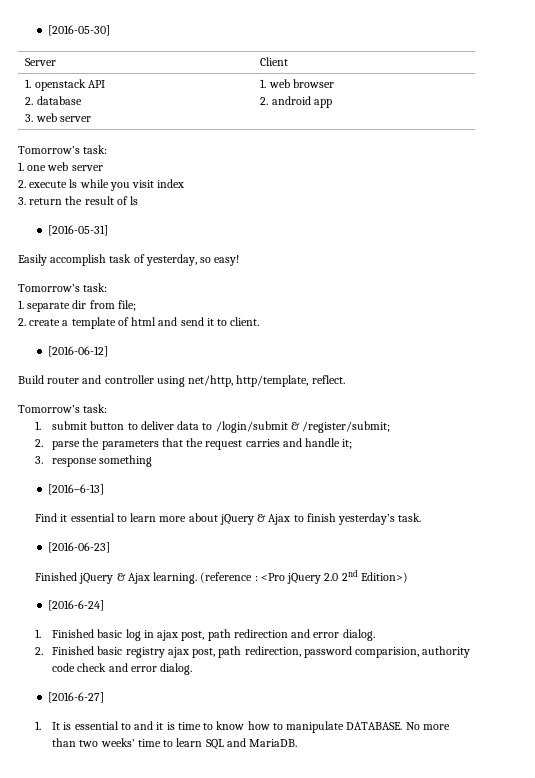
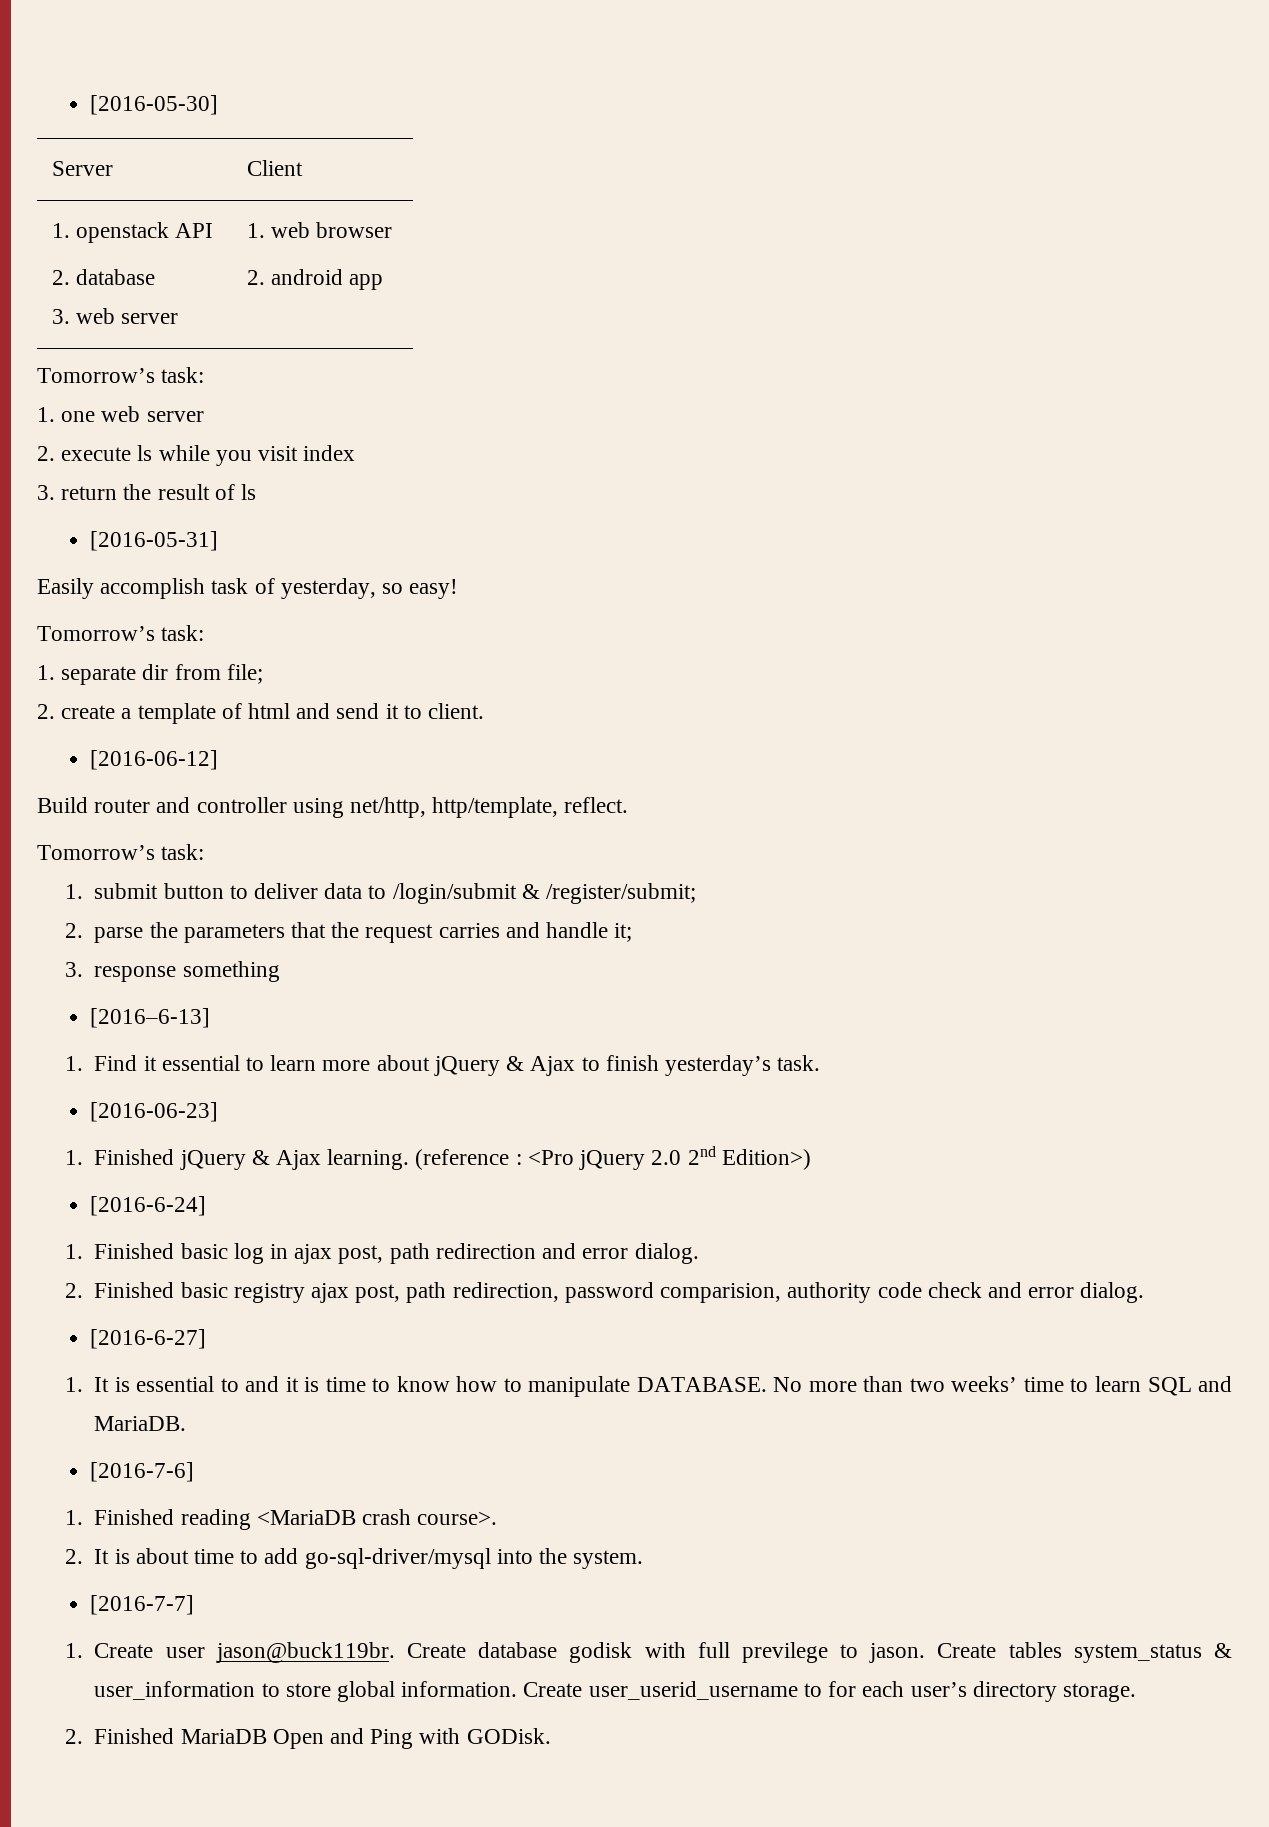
(105, 489) none -> [64,1056,83,1071] 1.
(111, 547) none -> [64,1150,83,1165] 1.
(298, 743) none -> [90,1462,195,1482] [64,1509,498,1530] [64,1548,644,1569] [90,1595,195,1615] [64,1642,1232,1663] [94,1681,1136,1702] [64,1728,551,1749] // [2016-7-6] // 1. Finished reading <MariaDB crash course>. // 2. It is about time to add go-sql-driver/mysql into the system. // [2016-7-7] // 1. Create user jason@buck119br. Create database godisk with full previlege to jason. Create tables system_status & user_information to store global information. Create user_userid_username to for each user’s directory storage. // 2. Finished MariaDB Open and Ping with GODisk.

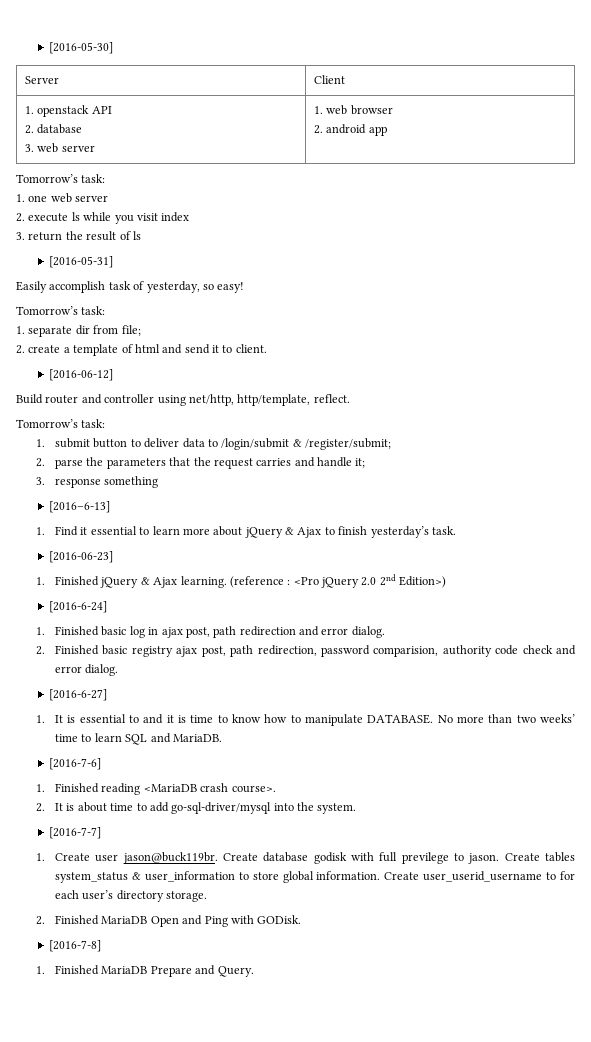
(551, 1736) none -> [49,940,102,952] [35,965,254,977] // [2016-7-8] // 1. Finished MariaDB Prepare and Query.

